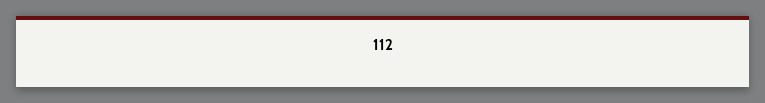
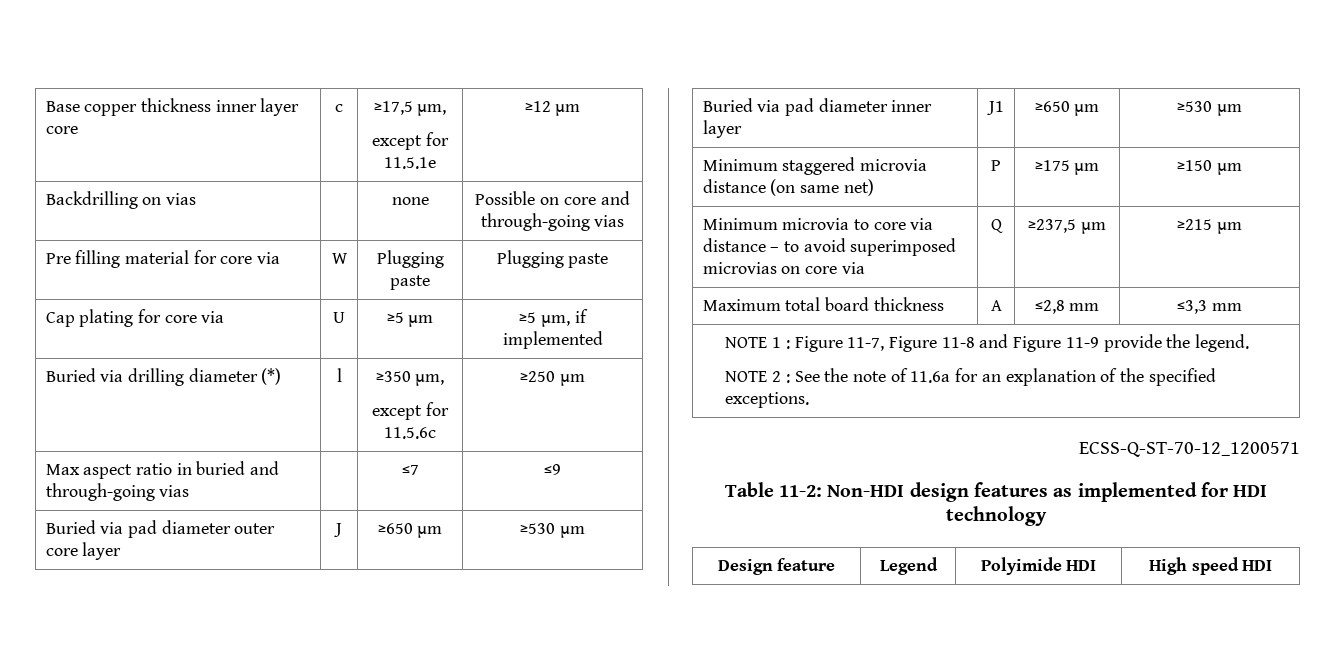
[372,39,393,50] 112 -> [45,98,300,116] [45,126,78,134] [335,104,343,112] [373,101,447,116] [372,132,449,150] [384,157,436,169] [524,101,581,116] [45,191,196,209] [391,197,429,205] [475,191,630,205] [480,213,625,231] [45,250,281,268] [331,253,348,264] [376,250,444,268] [390,275,430,290] [496,250,609,268] [45,309,225,327] [333,312,345,323] [386,312,434,327] [519,309,588,327] [502,331,603,349] [45,368,282,386] [336,368,342,382] [375,371,445,386] [372,402,449,420] [384,427,436,439] [520,371,585,386] [45,461,280,479] [45,483,190,501] [401,465,419,475] [544,464,561,475] [45,520,276,538] [45,542,122,560] [334,523,342,537] [377,523,443,538] [520,523,585,538] [702,98,933,116] [702,120,742,138] [986,101,1004,115] [1034,101,1100,116] [1177,101,1242,116] [702,157,927,175] [702,179,874,196] [991,160,1001,171] [1034,160,1100,175] [1177,160,1242,175] [702,218,934,230] [702,238,957,256] [702,262,865,274] [990,219,1003,233] [1028,219,1106,234] [1177,219,1242,234] [702,297,944,311] [990,300,1002,311] [1034,300,1100,314] [1177,300,1242,314] [725,334,1250,352] [725,368,1216,386] [725,392,810,408] [1079,442,1300,457] [724,482,1268,502] [946,506,1047,526] [717,558,836,575] [879,557,938,575] [980,557,1097,575] [1148,557,1273,575] Base copper thickness inner layer core | c | ≥17,5 µm, // except for 11.5.1e | ≥12 µm // Backdrilling on vias | | none | Possible on core and through-going vias // Pre filling material for core via | W | Plugging paste | Plugging paste // Cap plating for core via | U | ≥5 µm | ≥5 µm, if implemented // Buried via drilling diameter (*) | l | ≥350 µm, // except for 11.5.6c | ≥250 µm // Max aspect ratio in buried and through-going vias | | ≤7 | ≤9 // Buried via pad diameter outer core layer | J | ≥650 µm | ≥530 µm // Buried via pad diameter inner layer | J1 | ≥650 µm | ≥530 µm // Minimum staggered microvia distance (on same net) | P | ≥175 µm | ≥150 µm // Minimum microvia to core via distance – to avoid superimposed microvias on core via | Q | ≥237,5 µm | ≥215 µm // Maximum total board thickness | A | ≤2,8 mm | ≤3,3 mm // NOTE 1 : Figure 11-7, Figure 11-8 and Figure 11-9 provide the legend. // NOTE 2 : See the note of 11.6a for an explanation of the specified exceptions. // ECSS-Q-ST-70-12_1200571 // Table 11-2: Non-HDI design features as implemented for HDI technology // Design feature | Legend | Polyimide HDI | High speed HDI

